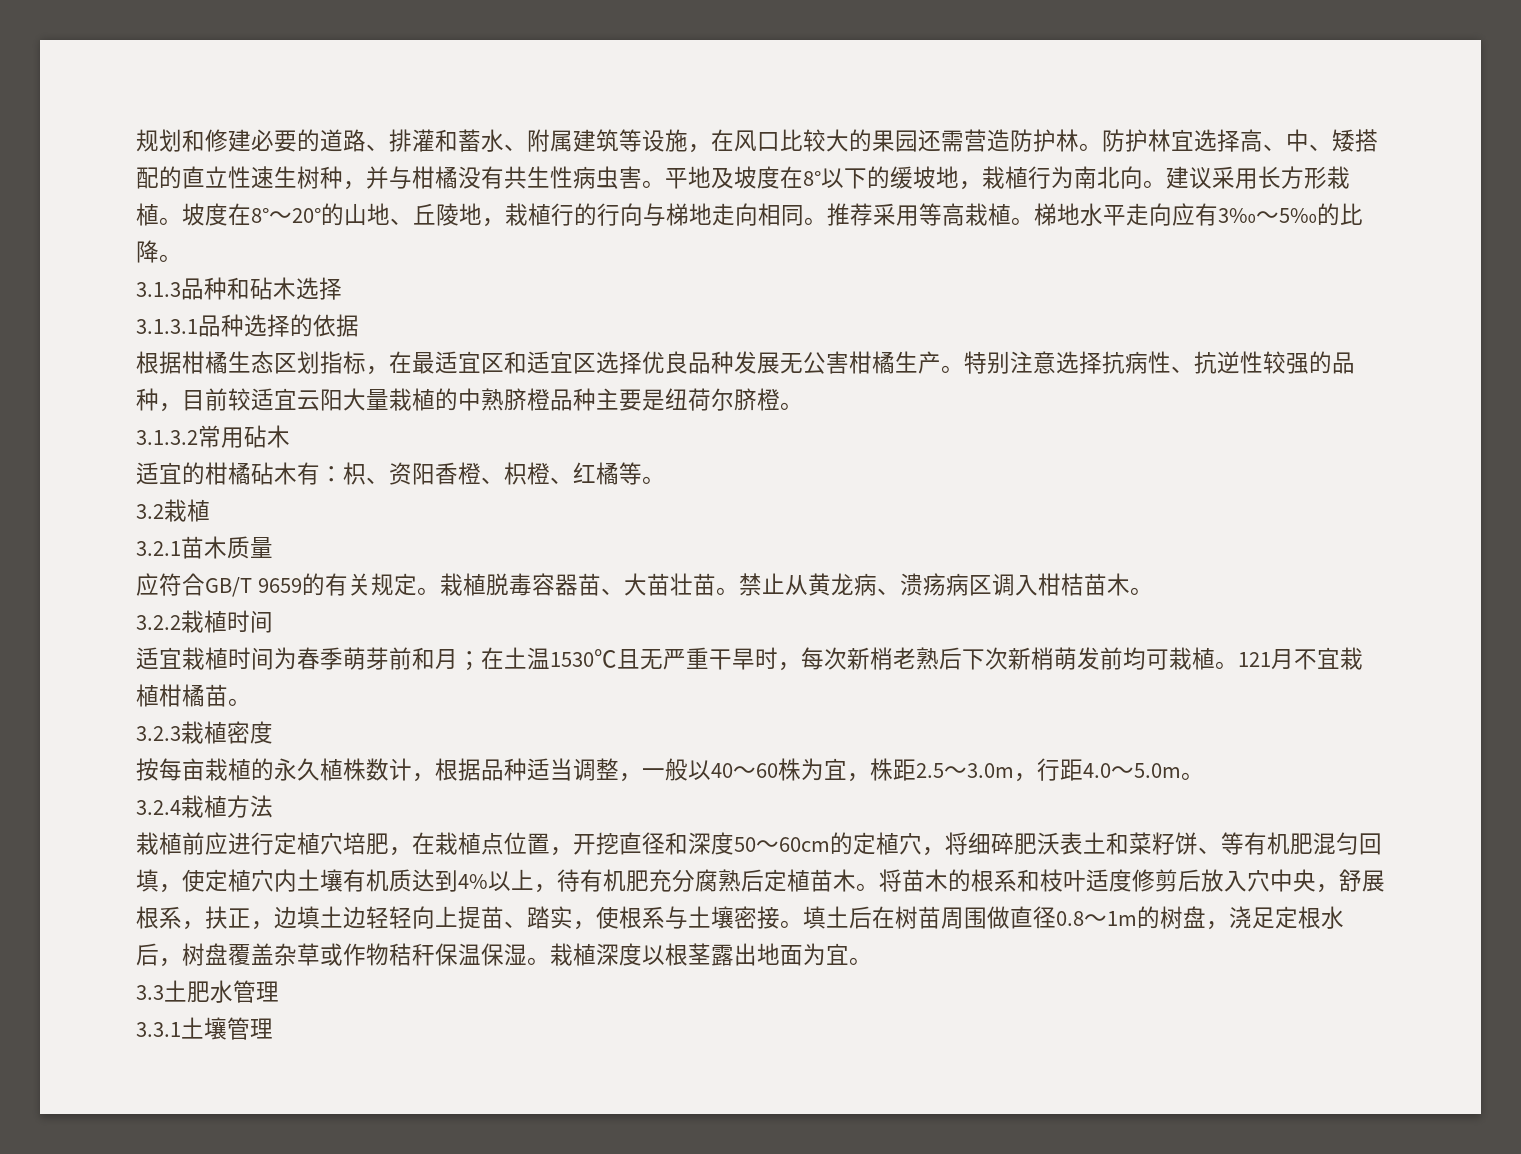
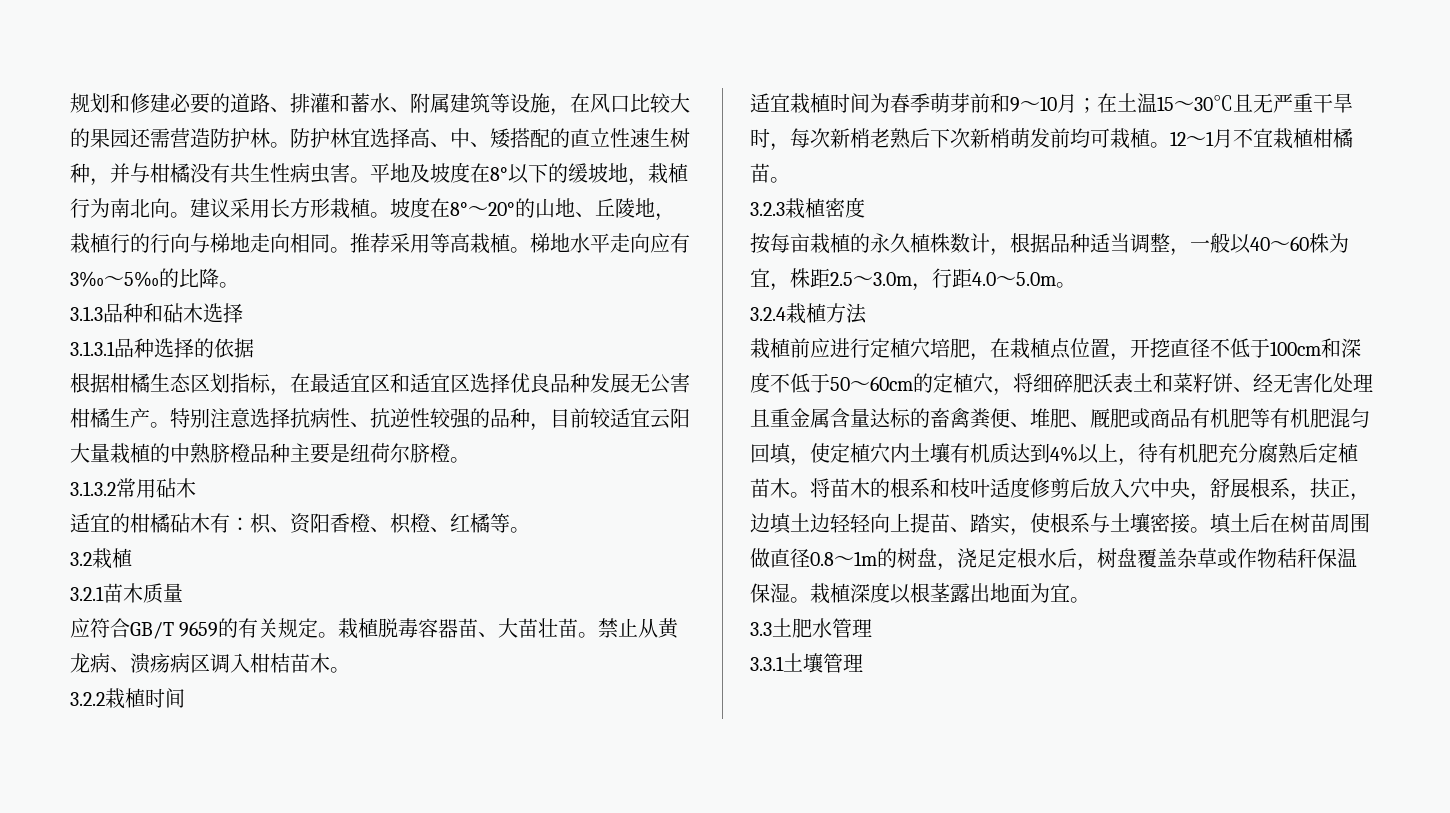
[435,647,617,671] 月；在土温1530℃ -> [1010,93,1233,113] 9～10月；在土温15～30℃
[1238,652,1271,667] 121 -> [1170,131,1214,146] 12～1
[665,832,734,855] 和深度 -> [1210,338,1361,358] [750,372,830,393] 不低于100cm和深度不低于
(1221, 850) none -> [1253,373,1373,393] [750,408,1250,429] 经无害化处理且重金属含量达标的畜禽粪便、堆肥、厩肥或商品有机肥

